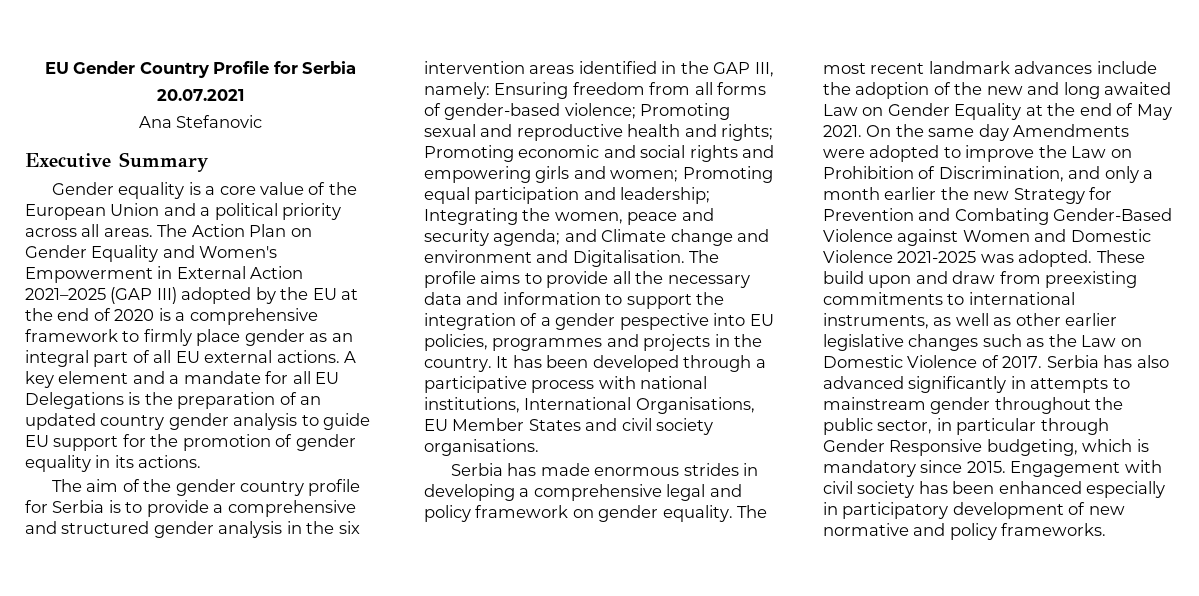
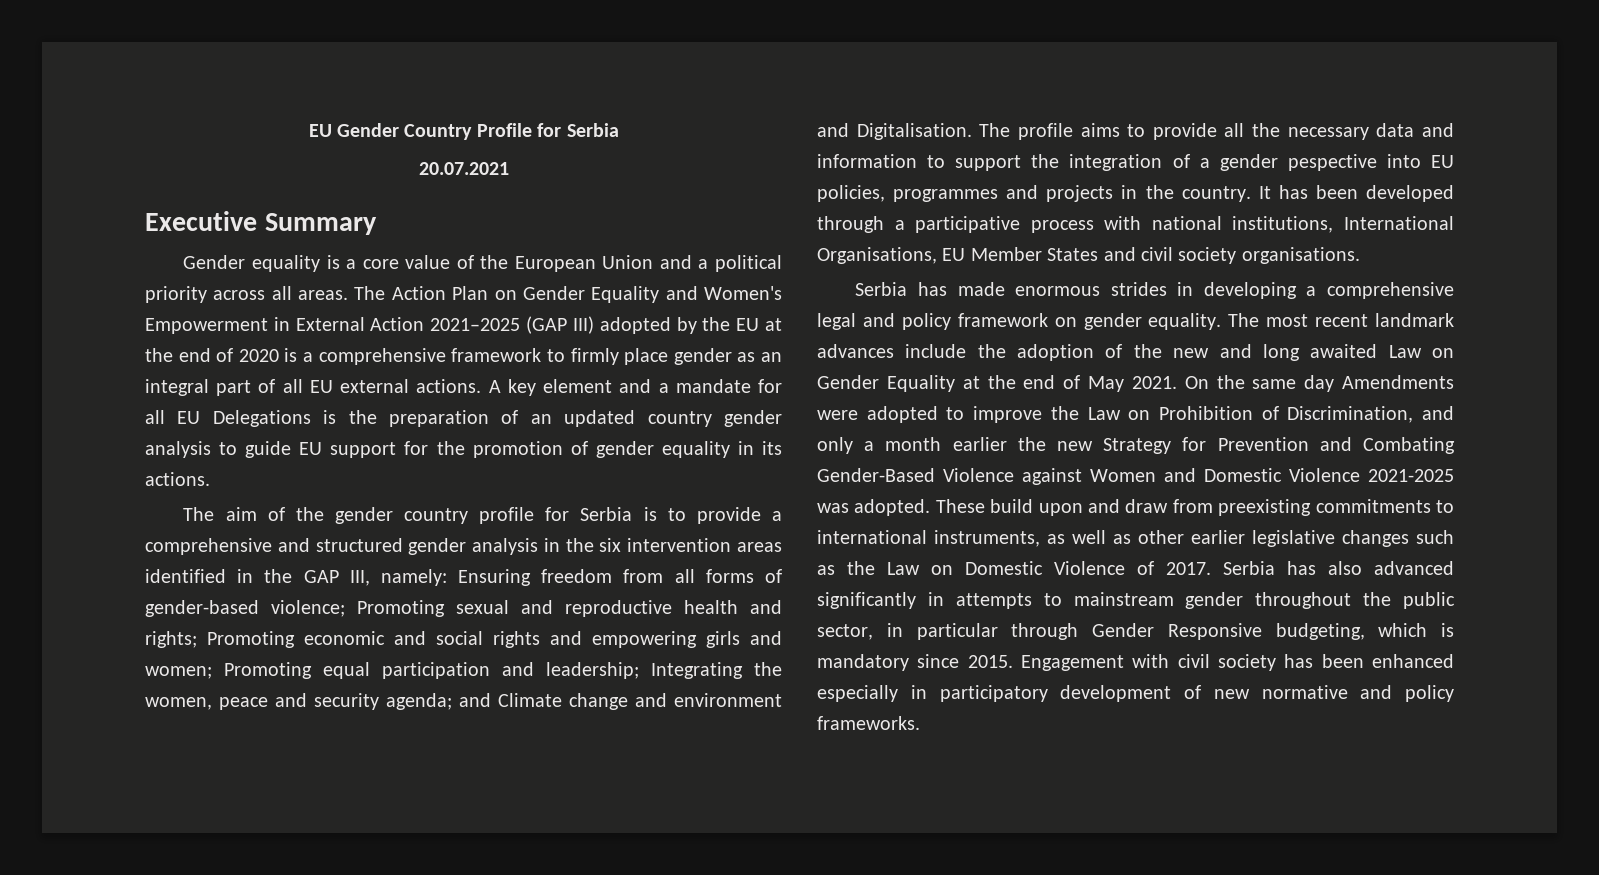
[138,115,263,128] // Ana Stefanovic -> (509, 168) none

